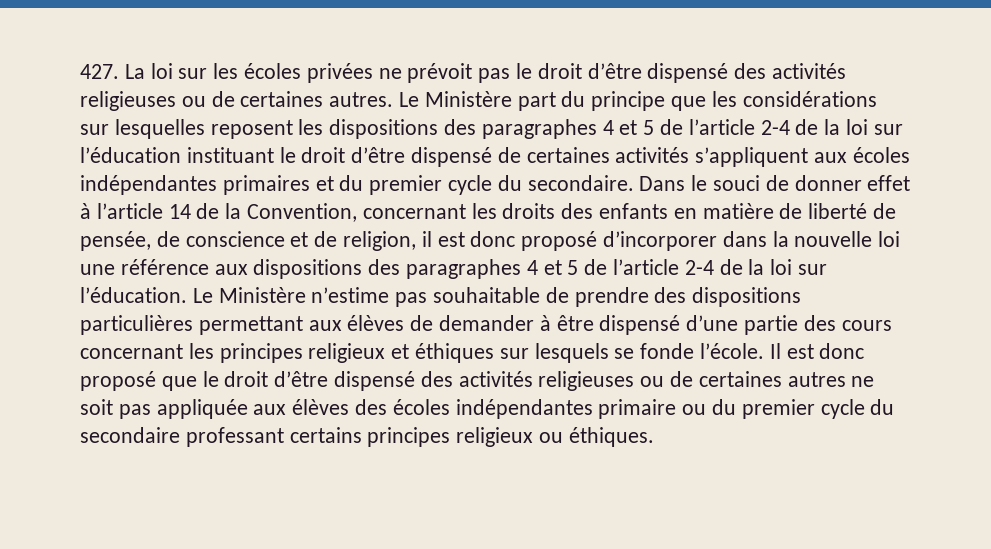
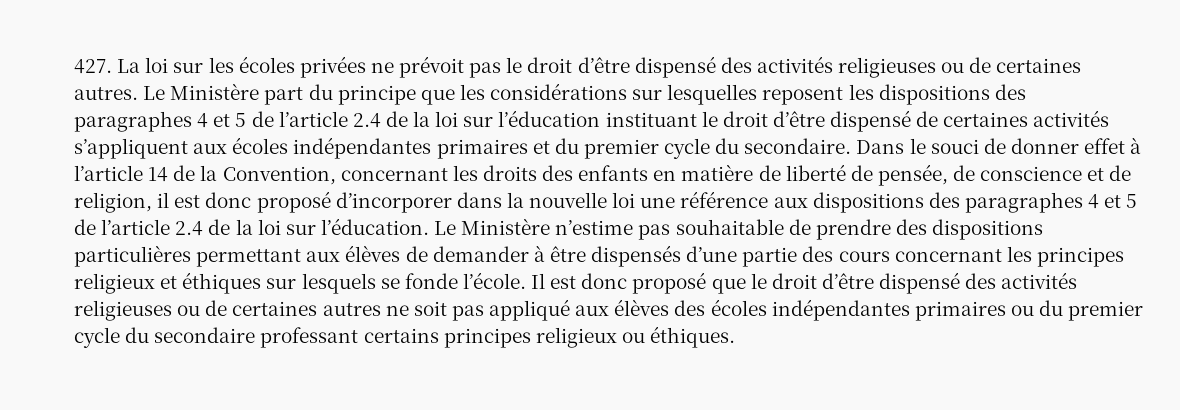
[760,120,790,135] 2-4 -> [352,113,381,128] 2.4
[684,260,714,275] 2-4 -> [175,221,204,236] 2.4
[599,315,681,335] dispensé -> [591,245,682,267] dispensés
[156,399,248,419] appliquée -> [489,299,571,321] appliqué
[598,399,677,419] primaire -> [914,301,1006,321] primaires

